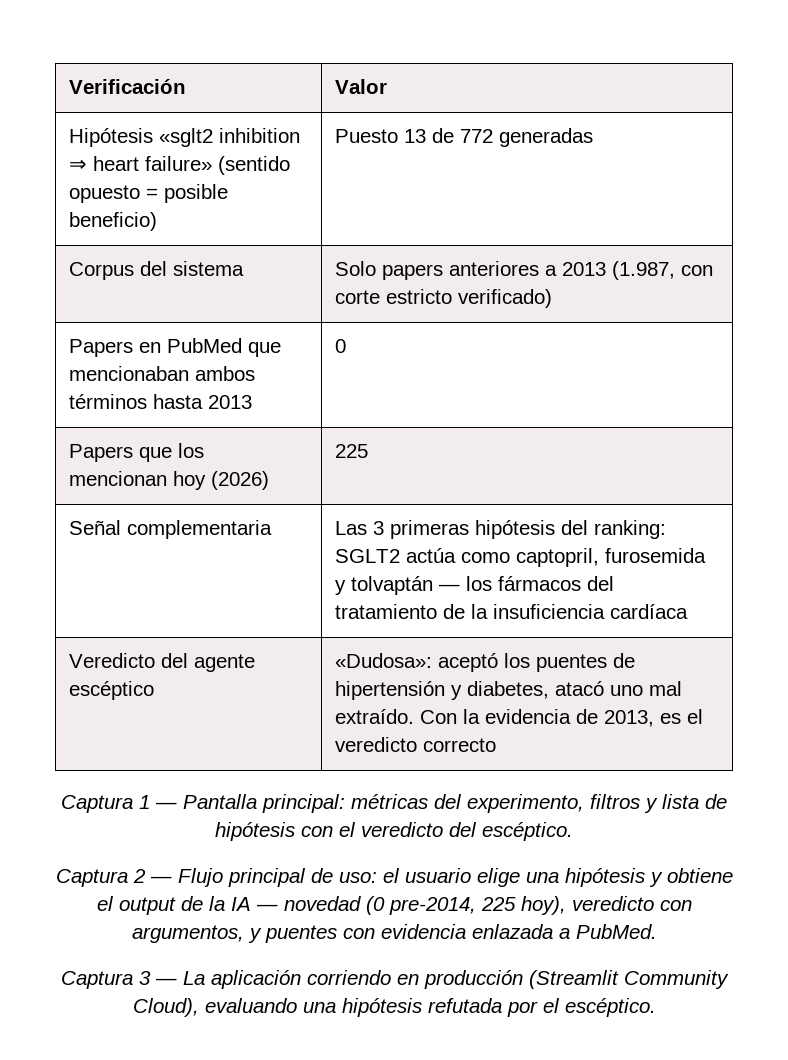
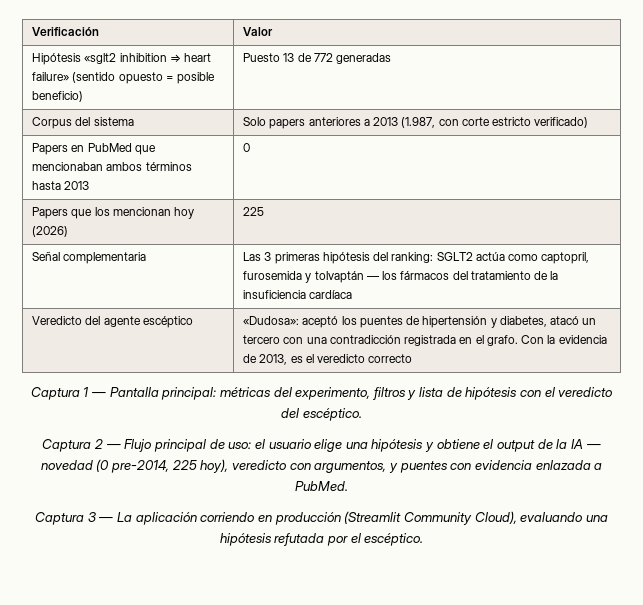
[610,681,683,696] [335,709,415,724] uno mal extraído. -> [582,318,597,325] [243,335,518,346] un tercero con una contradicción registrada en el grafo.

